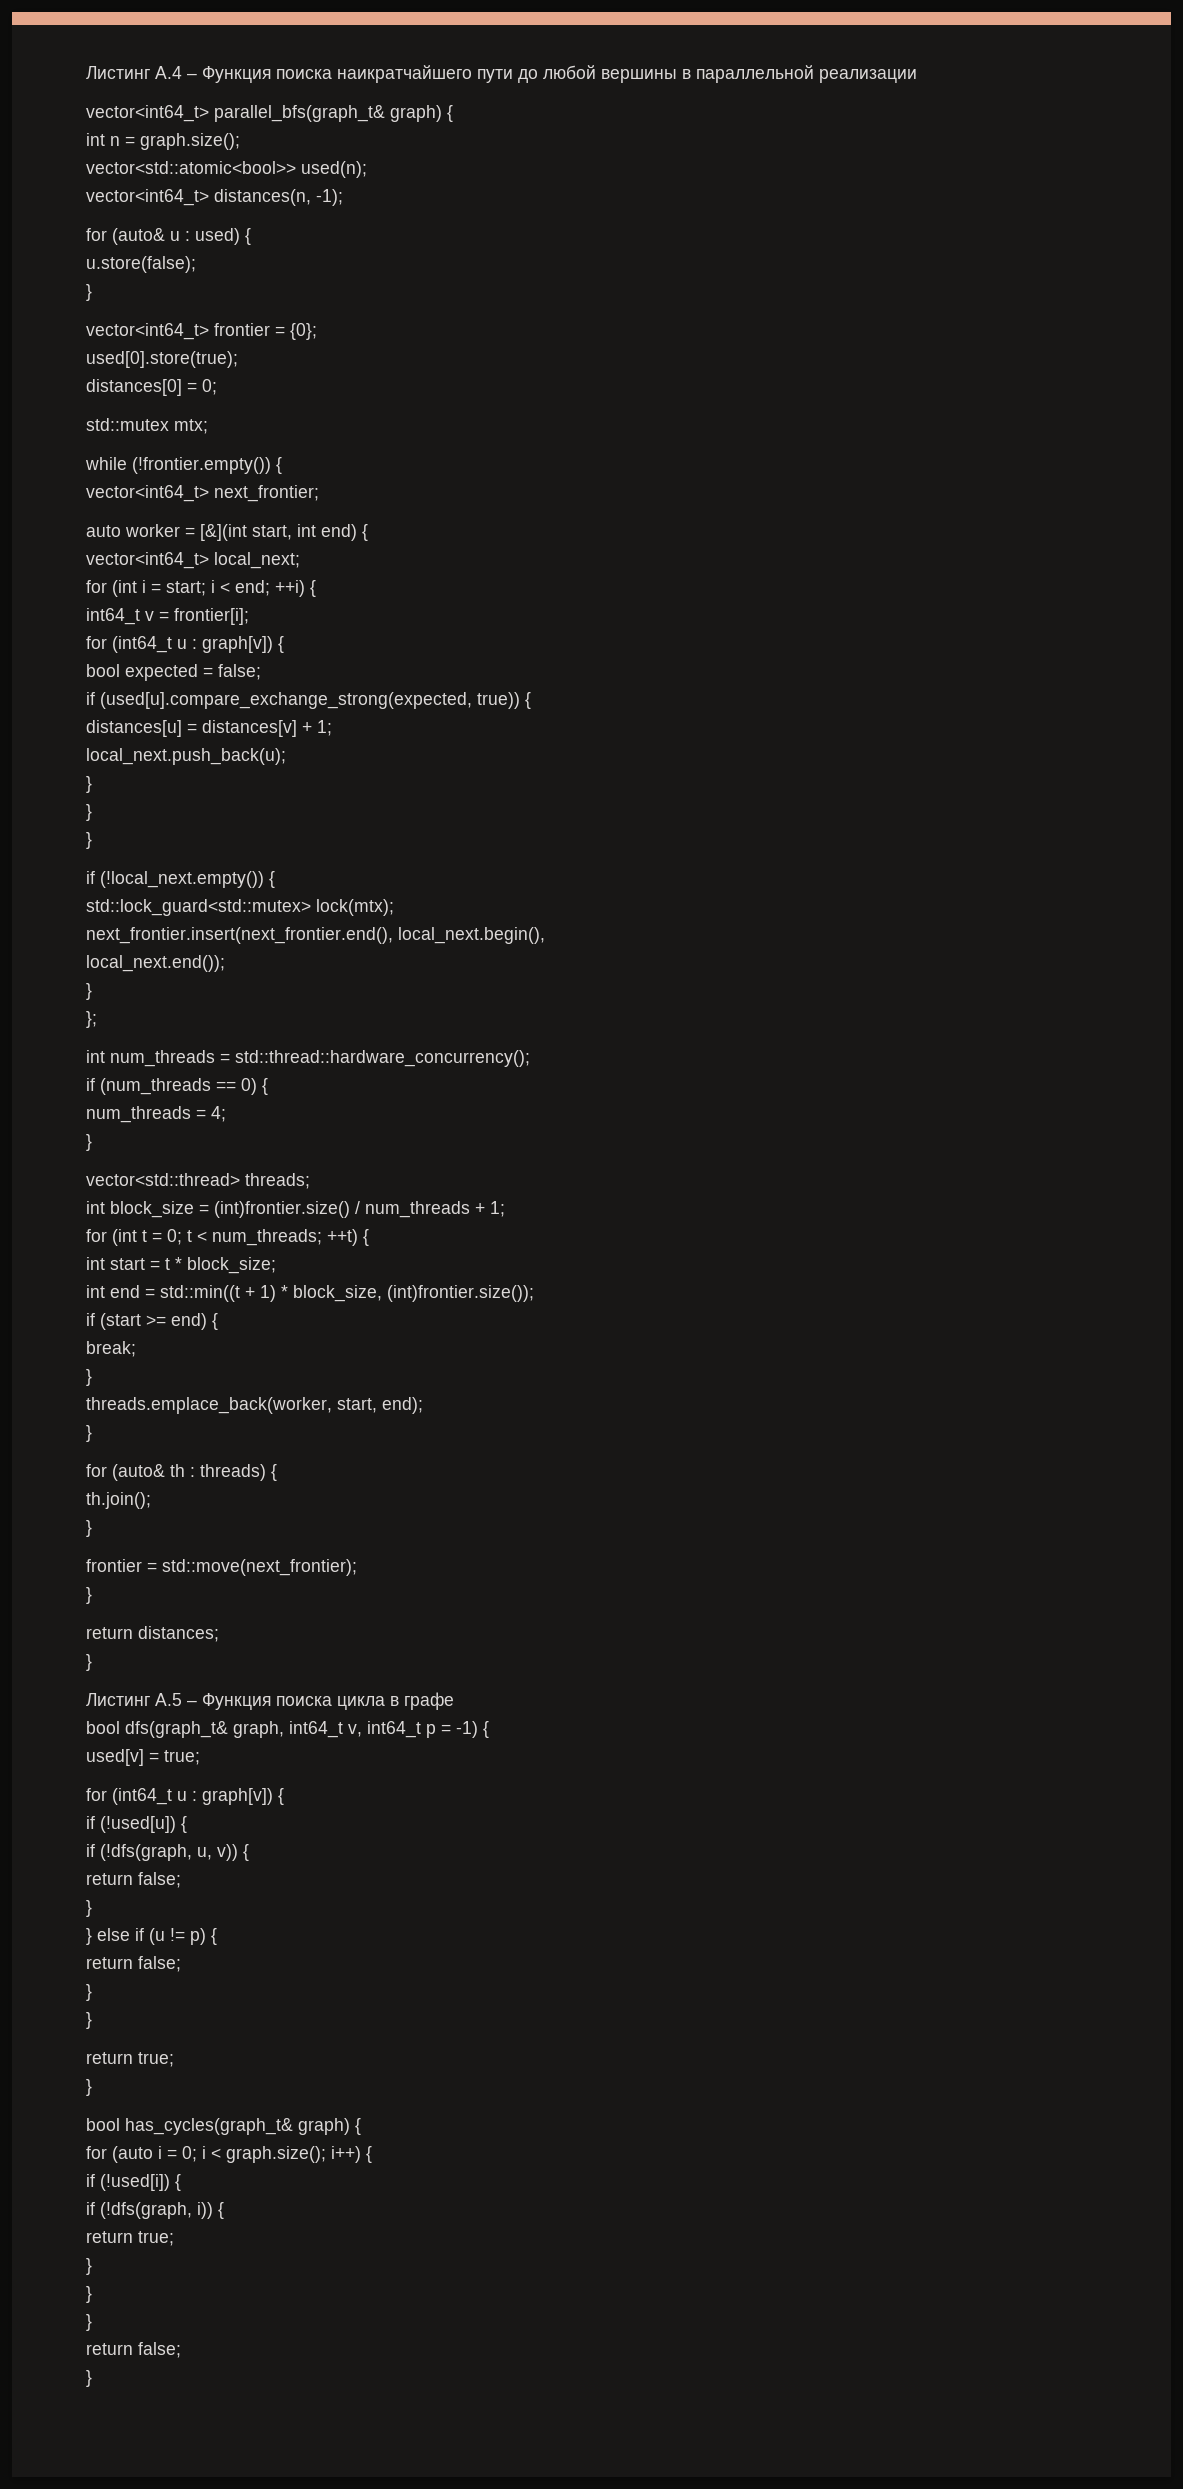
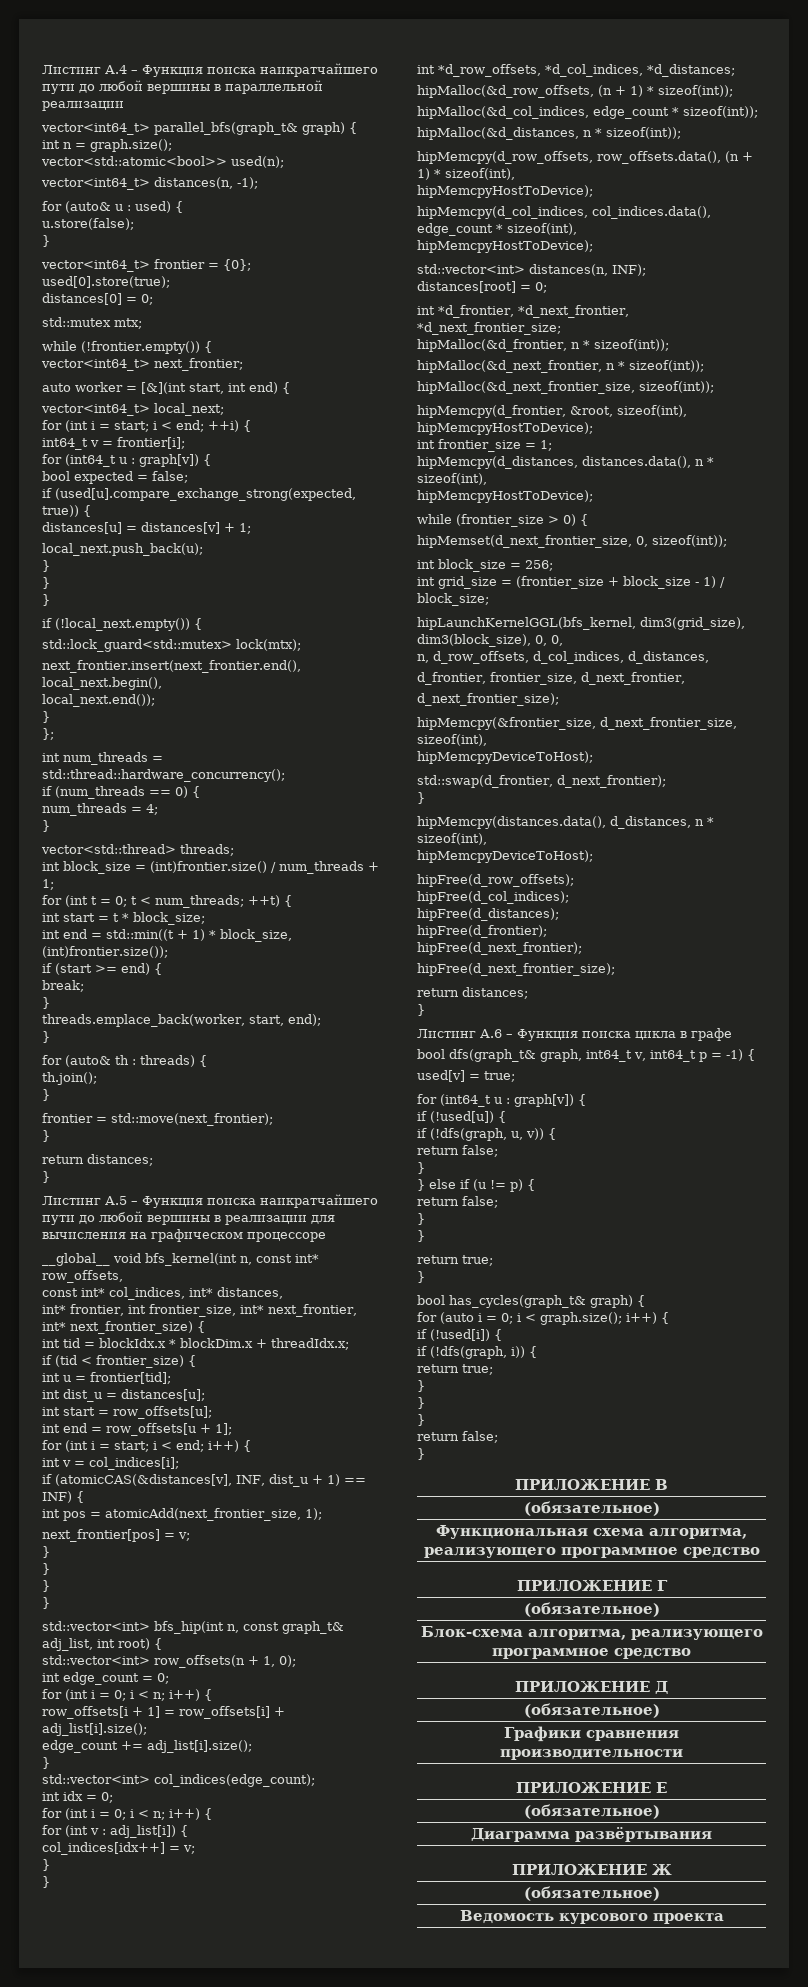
(332, 1701) none -> [260,1194,378,1208] [42,1211,335,1225] [42,1229,326,1242] [42,1253,319,1266] [42,1270,123,1283] [42,1287,283,1300] [42,1304,357,1317] [42,1321,205,1334] [42,1338,349,1350] [42,1355,196,1368] [42,1372,171,1384] [42,1389,205,1402] [42,1406,212,1419] [42,1423,232,1436] [42,1440,251,1452] [42,1457,179,1470] [42,1474,366,1487] [42,1491,84,1503] [42,1508,322,1521] [42,1529,190,1542] [42,1546,50,1558] [42,1563,50,1575] [42,1580,50,1592] [42,1597,50,1609] [42,1621,344,1634] [42,1638,162,1651] [42,1655,296,1668] [42,1672,169,1685] [42,1689,212,1701] [42,1706,285,1719] [42,1723,147,1736] [42,1740,252,1753] [42,1757,50,1769] [42,1774,315,1787] [42,1791,113,1803] [42,1808,212,1820] [42,1825,188,1838] [42,1842,195,1855] [42,1859,50,1871] [42,1876,50,1888] [417,64,735,77] [417,85,733,98] [417,106,758,119] [417,127,681,140] [417,151,753,164] [417,168,515,180] [417,185,593,198] [417,206,711,219] [417,223,577,236] [417,240,593,253] [417,264,646,276] [417,281,547,293] [417,305,629,318] [417,322,561,335] [417,339,669,352] [417,360,704,373] [417,381,714,394] [417,405,687,418] [417,422,593,435] [417,439,552,452] [417,456,714,469] [417,473,487,485] [417,490,593,503] [417,514,588,527] [417,535,727,548] [417,559,553,572] [417,576,725,589] [417,593,489,606] [417,617,745,630] [417,634,563,647] [417,651,709,664] [417,672,685,685] [417,693,559,706] [417,717,737,730] [417,734,487,746] [417,751,593,764] [417,775,666,788] [417,792,425,804] [417,816,714,829] [417,833,487,845] [417,850,593,863] [417,874,574,887] [417,891,569,904] [417,908,559,921] [417,925,547,938] [417,942,582,955] [417,963,615,976] [417,987,528,999] [417,1004,425,1016] [417,1029,631,1041] наикратчайшего пути до любой вершины в реализации для вычисления на графическом процессоре // __global__ void bfs_kernel(int n, const int* row_offsets, // const int* col_indices, int* distances, // int* frontier, int frontier_size, int* next_frontier, // int* next_frontier_size) { // int tid = blockIdx.x * blockDim.x + threadIdx.x; // if (tid < frontier_size) { // int u = frontier[tid]; // int dist_u = distances[u]; // int start = row_offsets[u]; // int end = row_offsets[u + 1]; // for (int i = start; i < end; i++) { // int v = col_indices[i]; // if (atomicCAS(&distances[v], INF, dist_u + 1) == INF) { // int pos = atomicAdd(next_frontier_size, 1); // next_frontier[pos] = v; // } // } // } // } // std::vector<int> bfs_hip(int n, const graph_t& adj_list, int root) { // std::vector<int> row_offsets(n + 1, 0); // int edge_count = 0; // for (int i = 0; i < n; i++) { // row_offsets[i + 1] = row_offsets[i] + adj_list[i].size(); // edge_count += adj_list[i].size(); // } // std::vector<int> col_indices(edge_count); // int idx = 0; // for (int i = 0; i < n; i++) { // for (int v : adj_list[i]) { // col_indices[idx++] = v; // } // } // int *d_row_offsets, *d_col_indices, *d_distances; // hipMalloc(&d_row_offsets, (n + 1) * sizeof(int)); // hipMalloc(&d_col_indices, edge_count * sizeof(int)); // hipMalloc(&d_distances, n * sizeof(int)); // hipMemcpy(d_row_offsets, row_offsets.data(), (n + 1) * sizeof(int), // hipMemcpyHostToDevice); // hipMemcpy(d_col_indices, col_indices.data(), edge_count * sizeof(int), // hipMemcpyHostToDevice); // std::vector<int> distances(n, INF); // distances[root] = 0; // int *d_frontier, *d_next_frontier, *d_next_frontier_size; // hipMalloc(&d_frontier, n * sizeof(int)); // hipMalloc(&d_next_frontier, n * sizeof(int)); // hipMalloc(&d_next_frontier_size, sizeof(int)); // hipMemcpy(d_frontier, &root, sizeof(int), hipMemcpyHostToDevice); // int frontier_size = 1; // hipMemcpy(d_distances, distances.data(), n * sizeof(int), // hipMemcpyHostToDevice); // while (frontier_size > 0) { // hipMemset(d_next_frontier_size, 0, sizeof(int)); // int block_size = 256; // int grid_size = (frontier_size + block_size - 1) / block_size; // hipLaunchKernelGGL(bfs_kernel, dim3(grid_size), dim3(block_size), 0, 0, // n, d_row_offsets, d_col_indices, d_distances, // d_frontier, frontier_size, d_next_frontier, // d_next_frontier_size); // hipMemcpy(&frontier_size, d_next_frontier_size, sizeof(int), // hipMemcpyDeviceToHost); // std::swap(d_frontier, d_next_frontier); // } // hipMemcpy(distances.data(), d_distances, n * sizeof(int), // hipMemcpyDeviceToHost); // hipFree(d_row_offsets); // hipFree(d_col_indices); // hipFree(d_distances); // hipFree(d_frontier); // hipFree(d_next_frontier); // hipFree(d_next_frontier_size); // return distances; // } // Листинг А.6 – Функция поиска
(92, 2378) none -> [515,1479,668,1490] [523,1501,660,1516] [436,1525,747,1539] [423,1547,760,1558] [516,1580,668,1591] [523,1602,660,1617] [420,1626,763,1640] [492,1648,691,1659] [515,1681,668,1694] [523,1703,660,1718] [504,1726,679,1742] [500,1749,683,1760] [516,1782,667,1793] [523,1804,660,1819] [471,1827,712,1842] [511,1864,672,1875] [523,1886,660,1901] [459,1910,724,1924] // ПРИЛОЖЕНИЕ В // (обязательное) // Функциональная схема алгоритма, реализующего программное средство // ПРИЛОЖЕНИЕ Г // (обязательное) // Блок-схема алгоритма, реализующего программное средство // ПРИЛОЖЕНИЕ Д // (обязательное) // Графики сравнения производительности // ПРИЛОЖЕНИЕ Е // (обязательное) // Диаграмма развёртывания // ПРИЛОЖЕНИЕ Ж // (обязательное) // Ведомость курсового проекта

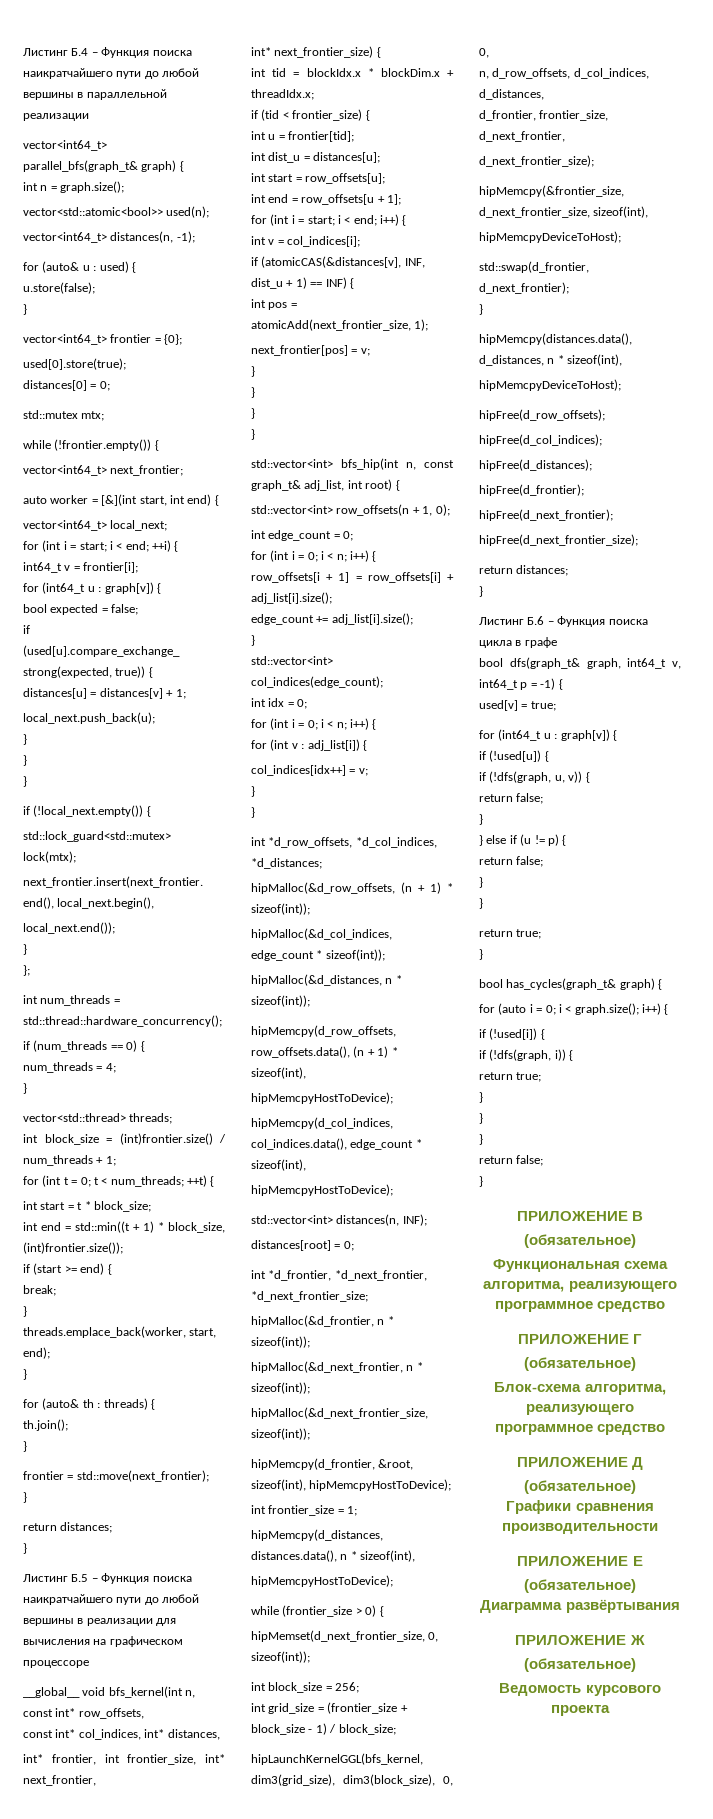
[42,65,127,74] Листинг А.4 -> [23,48,89,56] Листинг Б.4
[105,1196,127,1205] А.5 -> [71,1574,89,1582] Б.5
[480,1029,502,1038] А.6 -> [527,616,545,625] Б.6

